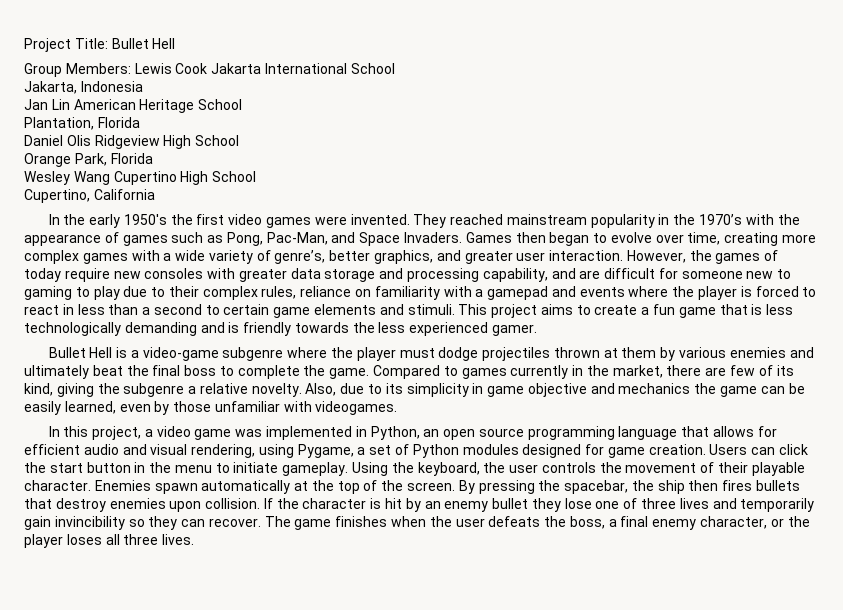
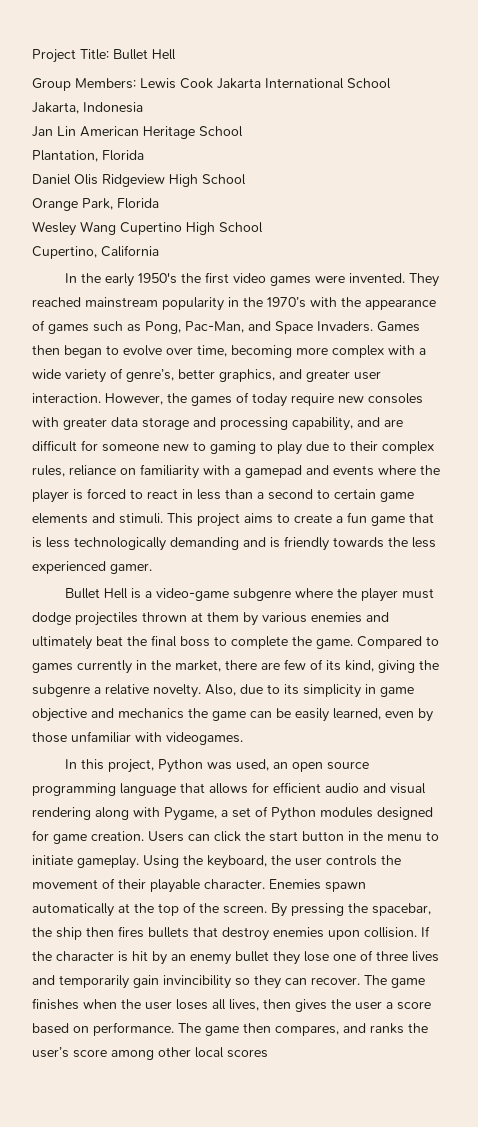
[724,232,779,246] creating -> [231,345,292,358] becoming
[82,253,128,264] games -> (384, 351) none
[144,426,420,440] a video game was implemented in Python, -> [157,759,269,773] Python was used,
[191,444,294,458] rendering, using -> [32,807,160,820] rendering along with
[488,516,810,530] [24,534,195,548] defeats the boss, a final enemy character, or the player loses all three lives. -> [176,999,431,1012] [32,1022,428,1036] [32,1047,268,1060] loses all lives, then gives the user a score based on performance. The game then compares, and ranks the user’s score among other local scores

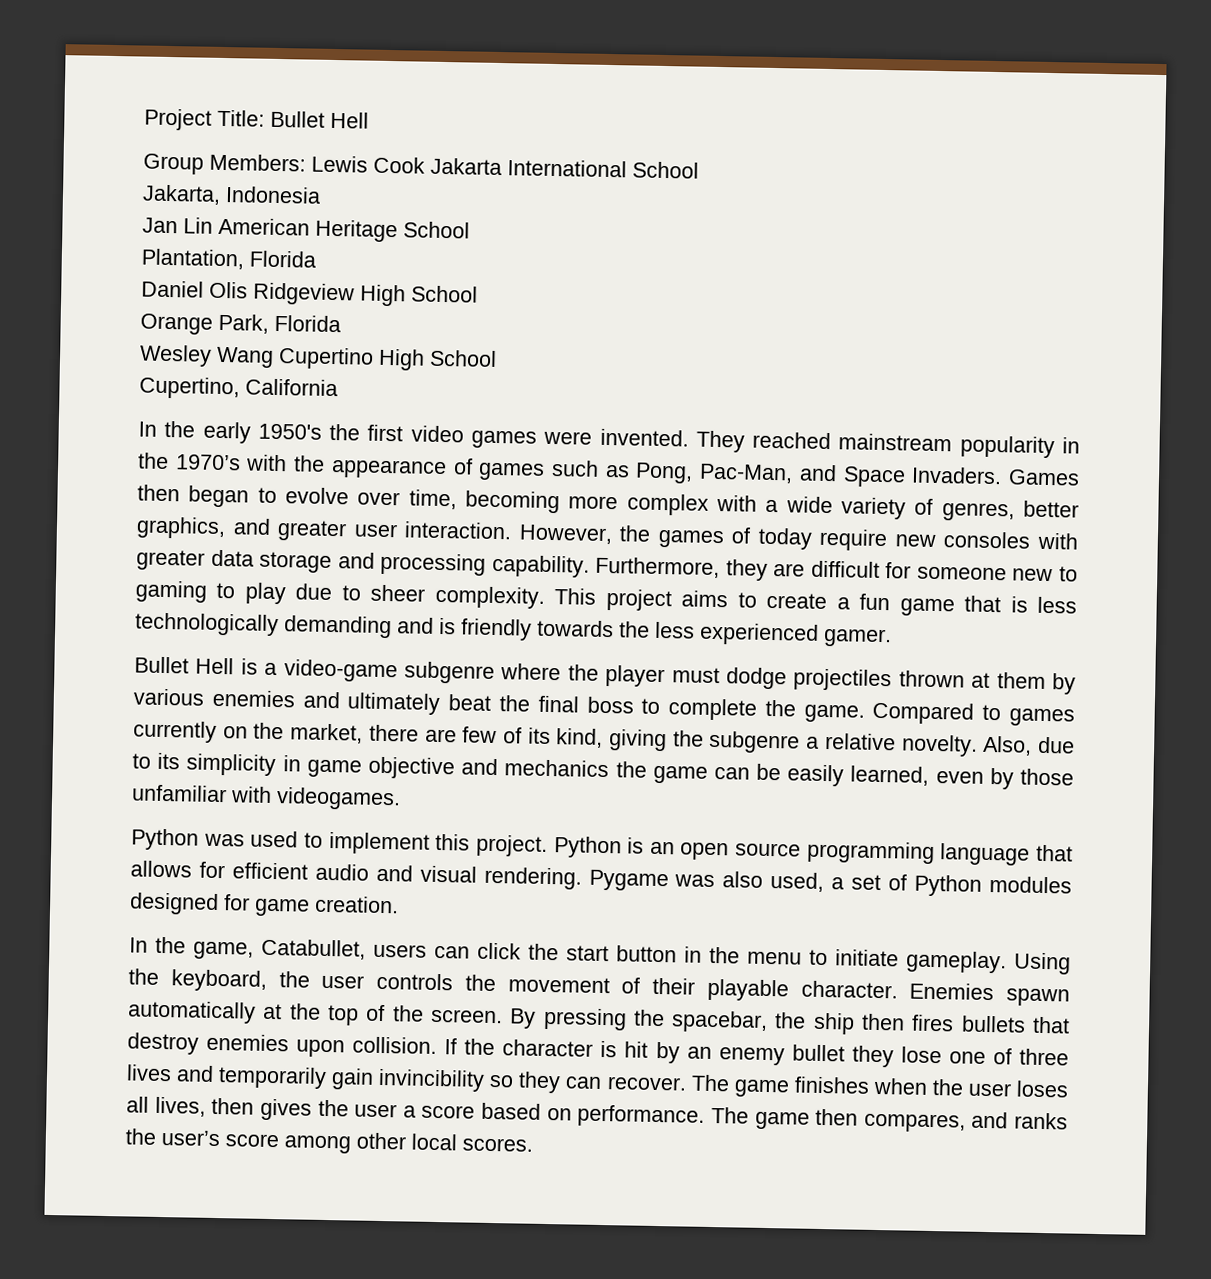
[126,369,174,382] genre’s, -> [941,502,1015,522] genres,
[292,417,380,431] capability, and -> [491,554,768,581] capability. Furthermore, they
[350,441,434,454] [32,464,440,479] [32,488,414,503] [32,513,163,524] their complex rules, reliance on familiarity with a gamepad and events where the player is forced to react in less than a second to certain game elements and stimuli. -> [370,584,545,609] sheer complexity.
[136,660,147,670] in -> [222,726,248,739] on
[64,759,269,773] In this project, Python was used, -> [131,828,645,859] Python was used to implement this project. Python is
[32,807,217,821] rendering along with Pygame, -> [483,866,825,893] rendering. Pygame was also used,
[148,831,184,842] Users -> [129,936,427,960] // In the game, Catabullet, users
[227,1049,268,1058] scores -> [462,1137,533,1152] scores.

